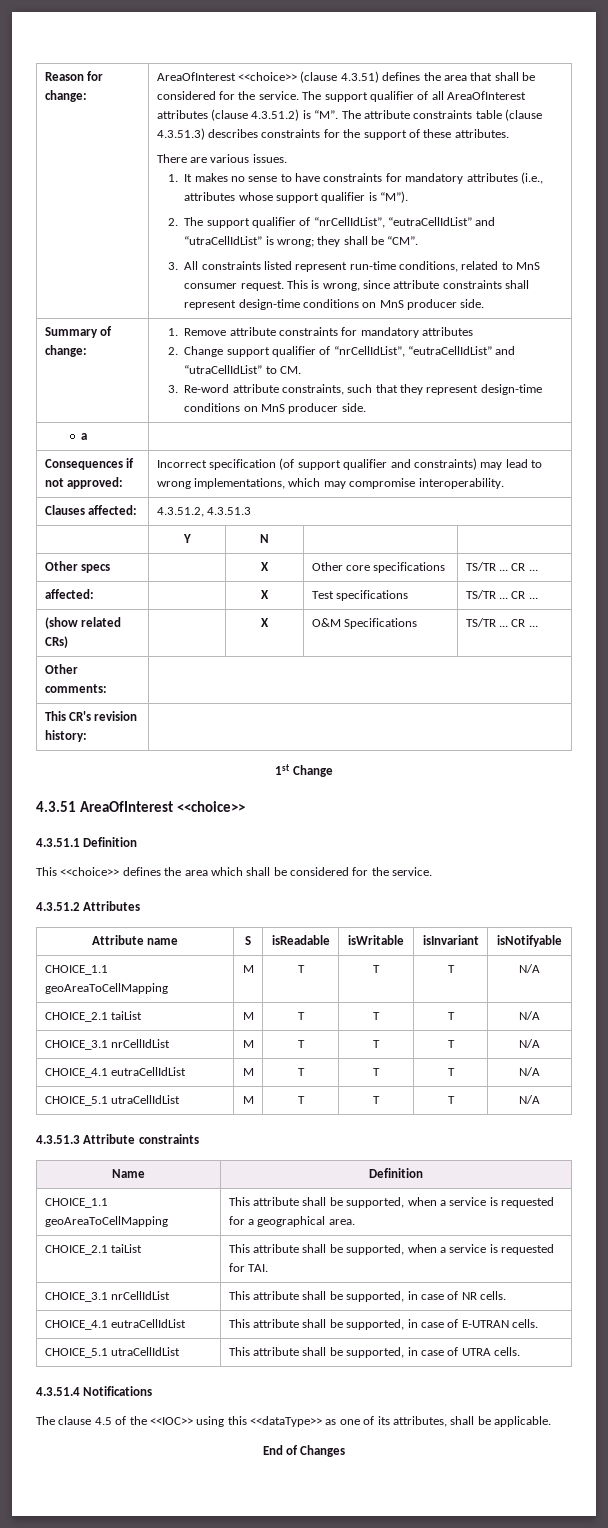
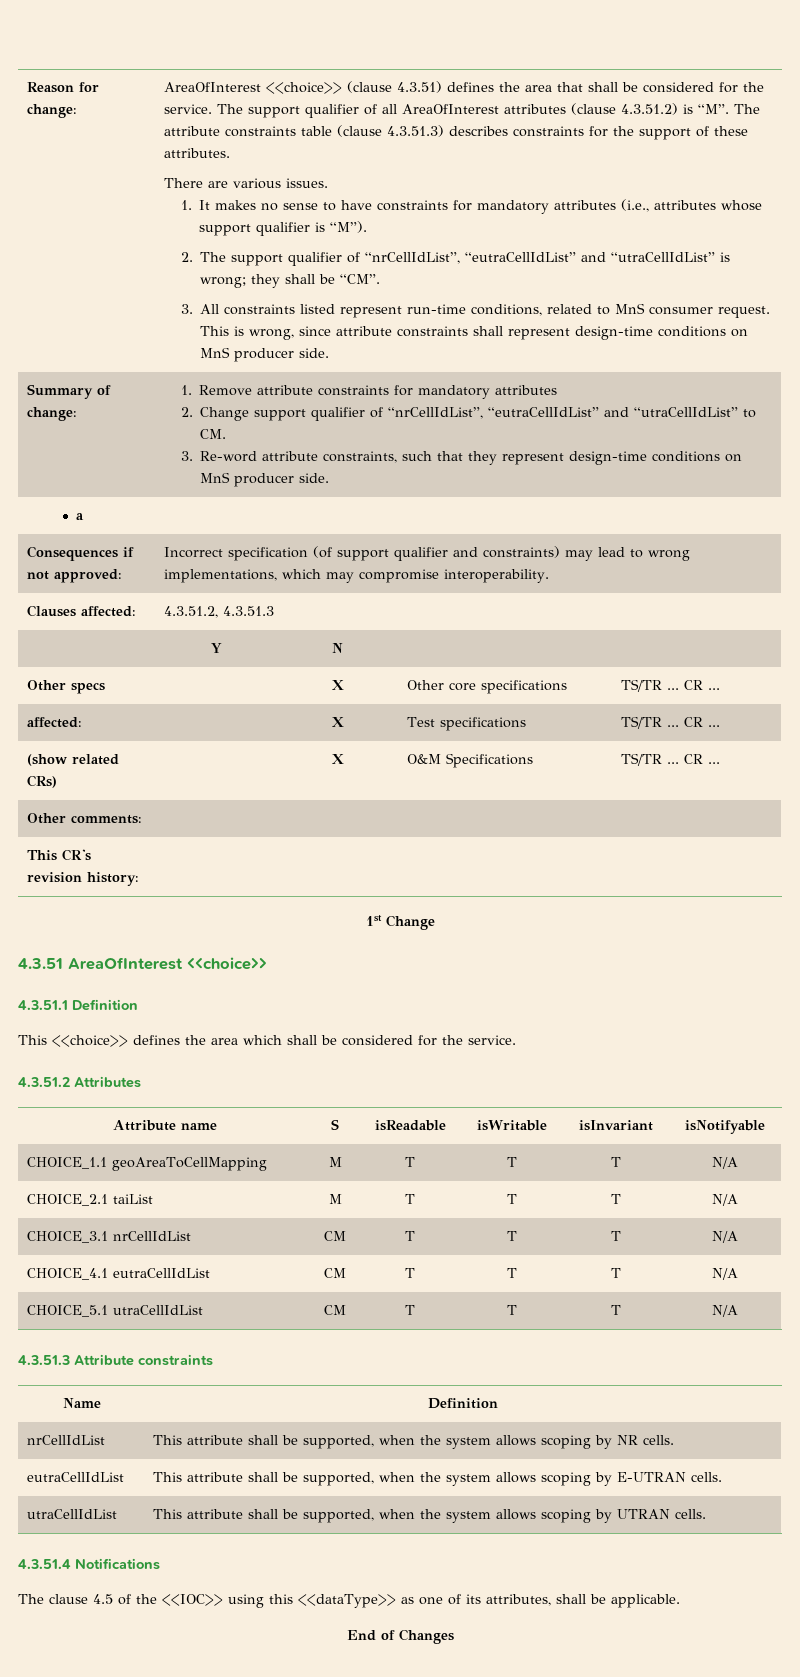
[242,1040,254,1048] M -> [324,1231,346,1241] CM
[242,1068,254,1076] M -> [324,1268,346,1278] CM
[242,1096,254,1104] M -> [324,1305,346,1315] CM
[44,1198,108,1208] [44,1216,168,1227] [228,1197,555,1208] [228,1216,355,1227] [44,1244,143,1255] [228,1244,555,1255] [228,1263,269,1272] [44,1291,171,1302] [228,1291,507,1302] [44,1319,187,1330] [228,1319,459,1330] CHOICE_1.1 geoAreaToCellMapping | This attribute shall be supported, when a service is requested for a geographical area. // CHOICE_2.1 taiList | This attribute shall be supported, when a service is requested for TAI. // CHOICE_3.1 nrCellIdList | This attribute shall be supported, in case of NR cells. // CHOICE_4.1 eutraCellIdList | This attribute shall be supported, in case of -> [27,1435,106,1445] [153,1435,675,1449] [27,1472,125,1482] [153,1472,613,1486] nrCellIdList | This attribute shall be supported, when the system allows scoping by NR cells. // eutraCellIdList | This attribute shall be supported, when the system allows scoping by
[44,1348,108,1358] CHOICE_5.1 -> (723, 1477) none
[407,1347,491,1356] in case of UTRA -> [379,1509,671,1523] when the system allows scoping by UTRAN

